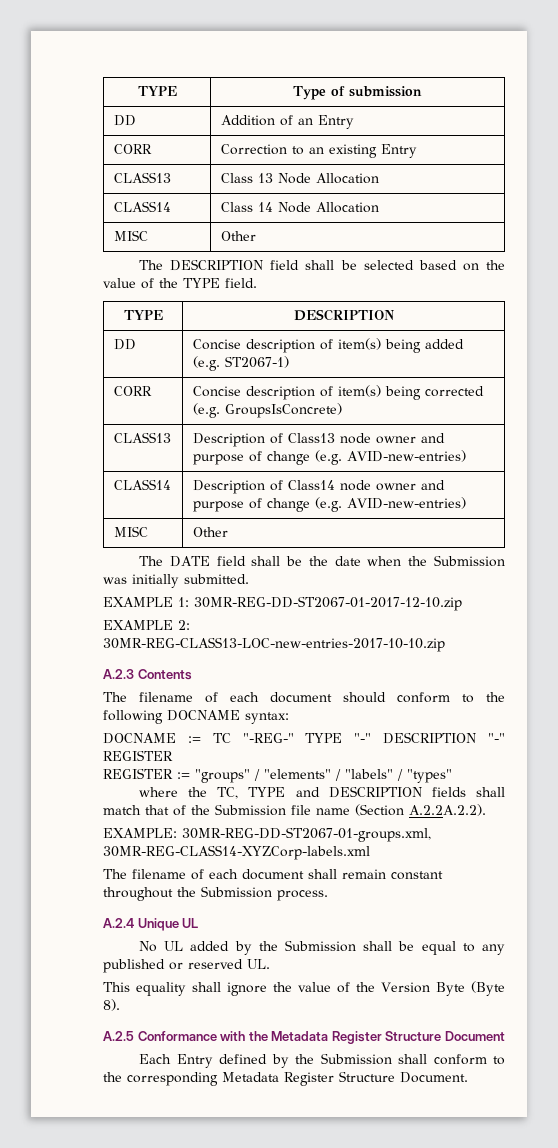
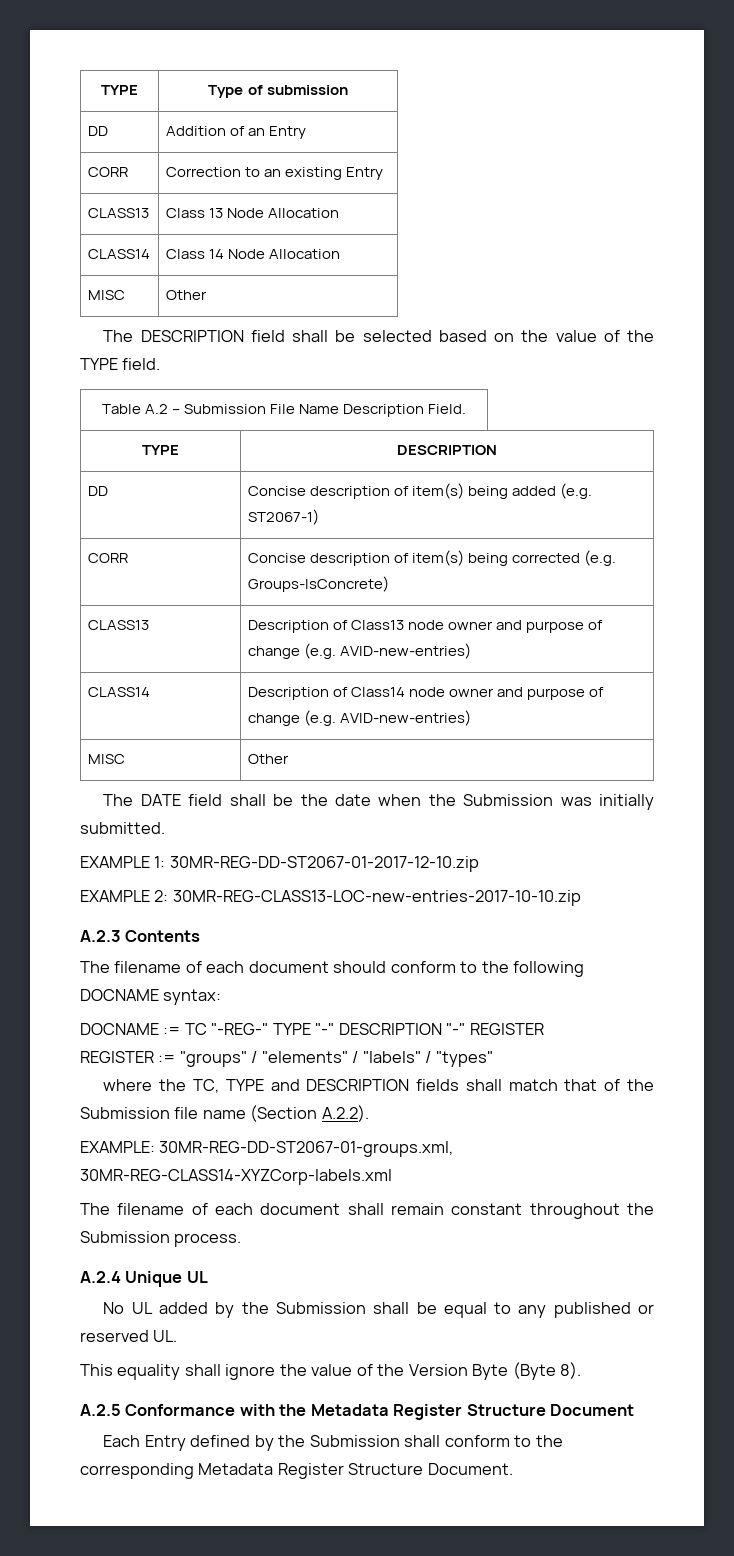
(257, 283) none -> [101,404,467,417] // Table A.2 – Submission File Name Description Field.
[224,403,342,418] GroupsIsConcrete) -> [247,576,389,592] Groups-IsConcrete)
[409,804,486,816] A.2.2A.2.2). -> [321,1105,369,1122] A.2.2).

